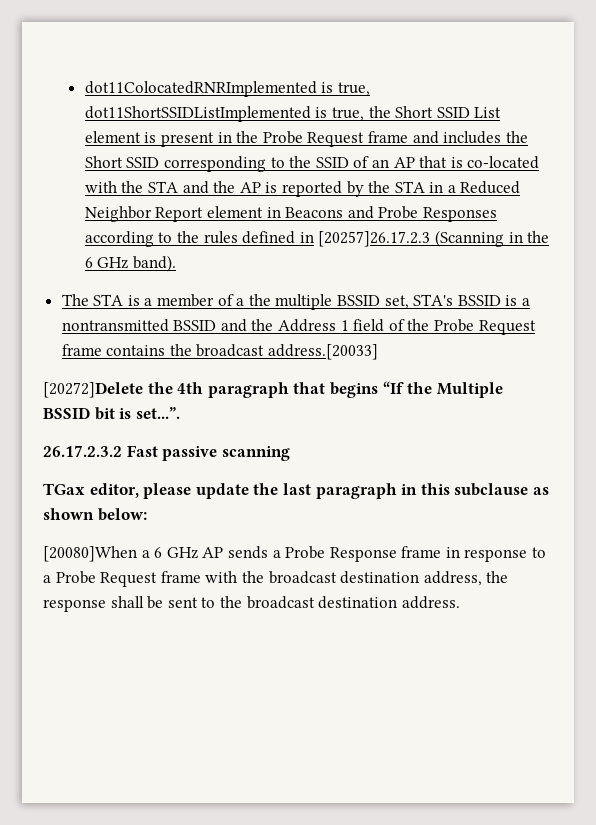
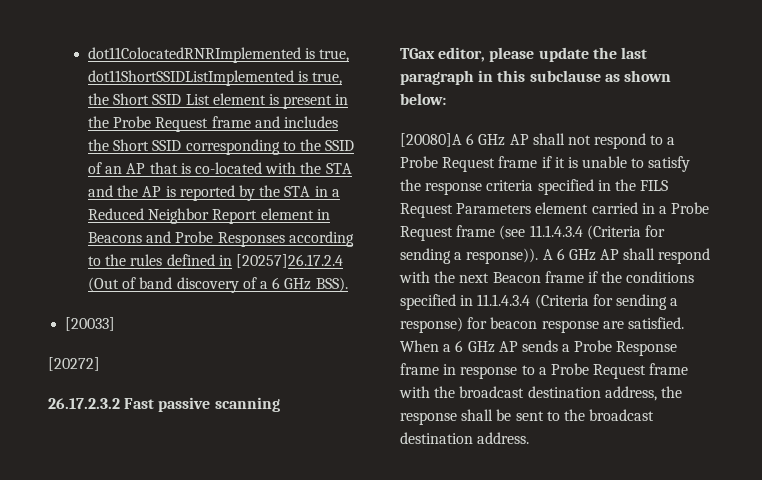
[318,230,550,247] [84,255,176,272] [61,294,530,310] [61,319,536,335] [61,344,379,360] [43,381,503,398] [43,407,180,420] [20257]26.17.2.3 (Scanning in the 6 GHz band). // The STA is a member of a the multiple BSSID set, STA's BSSID is a nontransmitted BSSID and the Address 1 field of the Probe Request frame contains the broadcast address.[20033] // [20272]Delete the 4th paragraph that begins “If the Multiple BSSID bit is set...”. -> [235,254,343,268] [88,277,348,293] [65,317,116,331] [48,357,100,371] [20257]26.17.2.4 (Out of band discovery of a 6 GHz BSS). // [20033] // [20272]
[43,546,137,562] [20080]When -> [400,133,676,149] [400,156,691,172] [400,179,669,195] [400,202,710,218] [400,225,665,241] [400,248,711,264] [399,271,695,283] [400,294,679,310] [400,317,684,333] [400,340,439,352] [20080]A 6 GHz AP shall not respond to a Probe Request frame if it is unable to satisfy the response criteria specified in the FILS Request Parameters element carried in a Probe Request frame (see 11.1.4.3.4 (Criteria for sending a response)). A 6 GHz AP shall respond with the next Beacon frame if the conditions specified in 11.1.4.3.4 (Criteria for sending a response) for beacon response are satisfied. When

